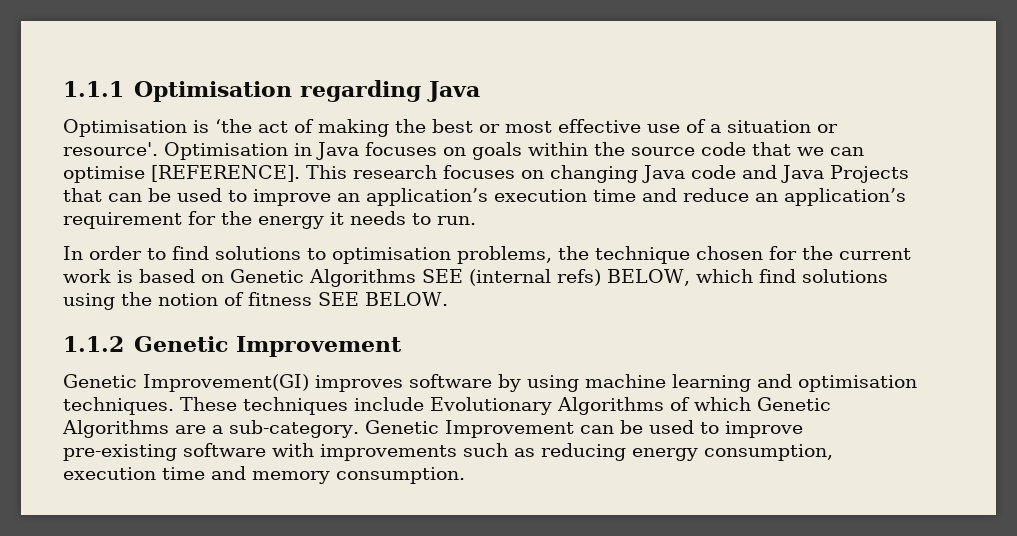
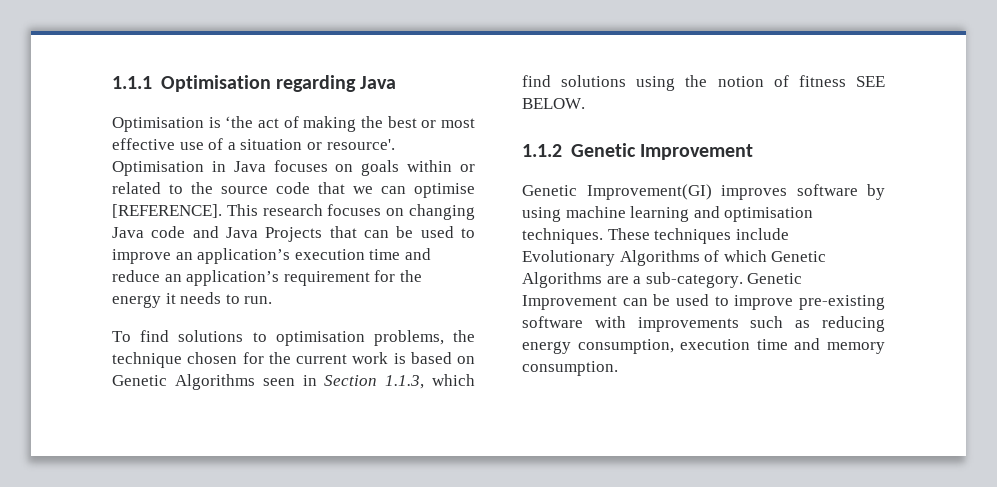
(588, 149) none -> [460,164,475,172] [112,182,183,194] or related to
[63,246,166,260] In order to -> [112,331,131,342] To
[422,269,690,286] SEE (internal refs) BELOW, -> [262,375,425,389] seen in Section 1.1.3,

